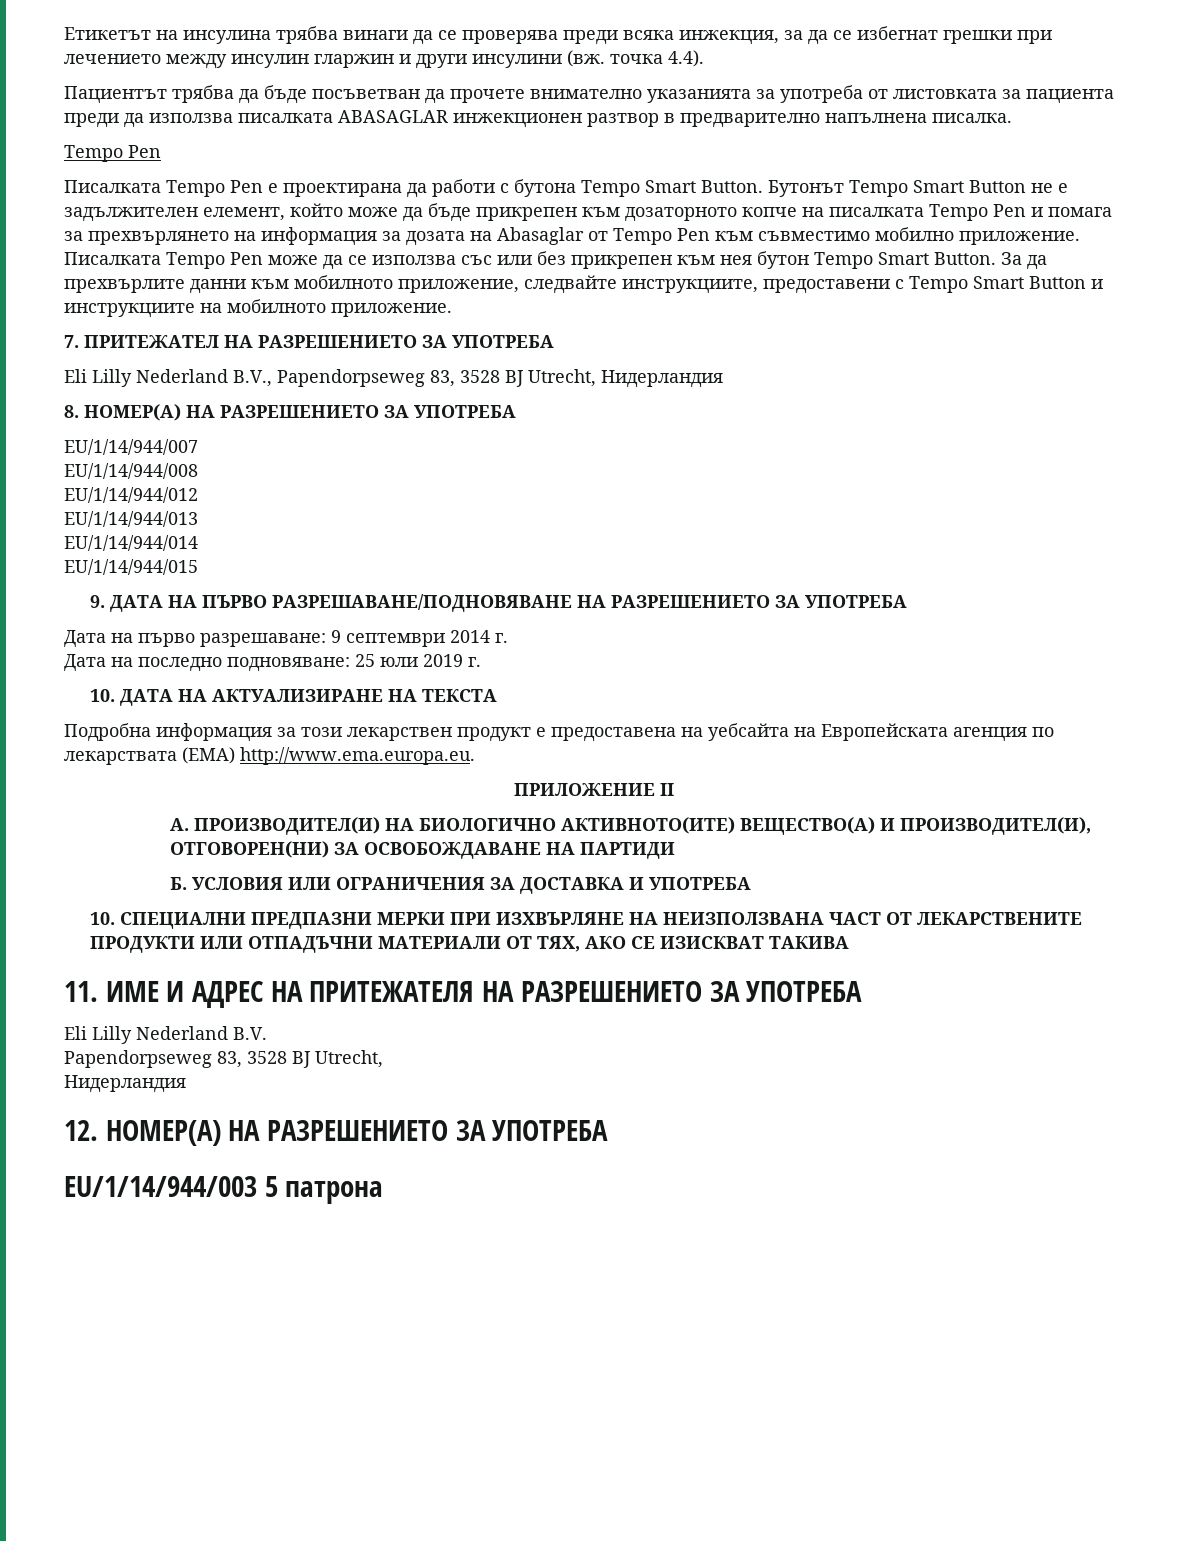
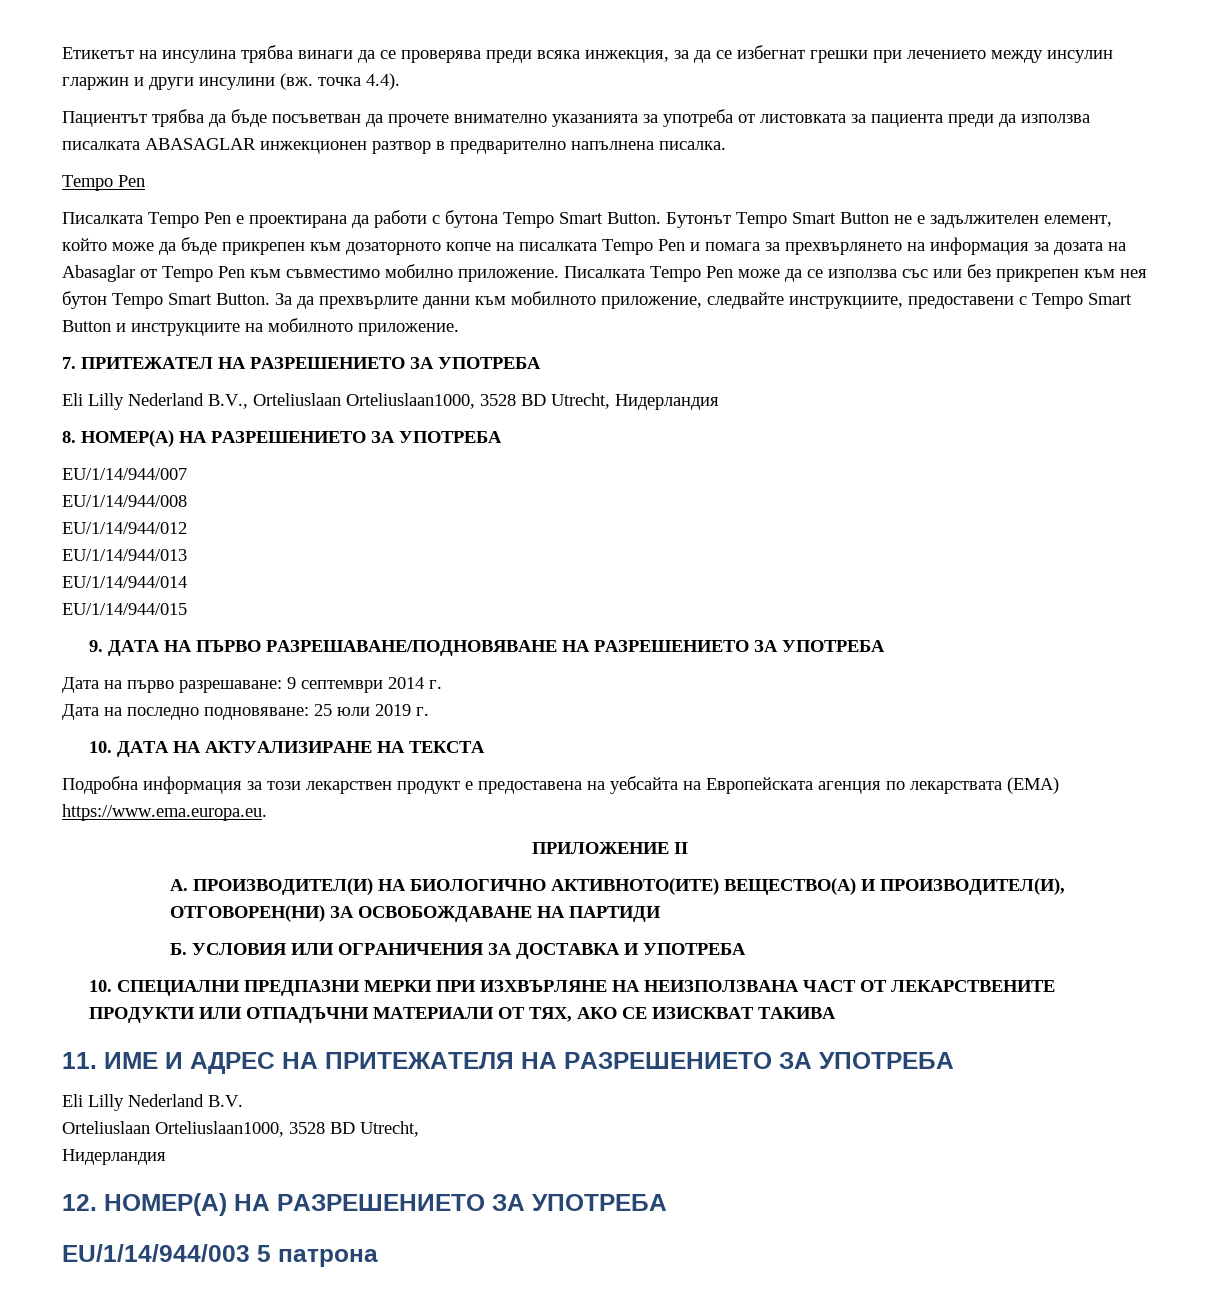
[277,369,523,387] Papendorpseweg 83, 3528 BJ -> [253,393,546,409] Orteliuslaan Orteliuslaan1000, 3528 BD
[240,747,475,765] http://www.ema.europa.eu. -> [62,804,267,821] https://www.ema.europa.eu.
[64,1050,310,1068] Papendorpseweg 83, 3528 BJ -> [62,1121,355,1137] Orteliuslaan Orteliuslaan1000, 3528 BD

